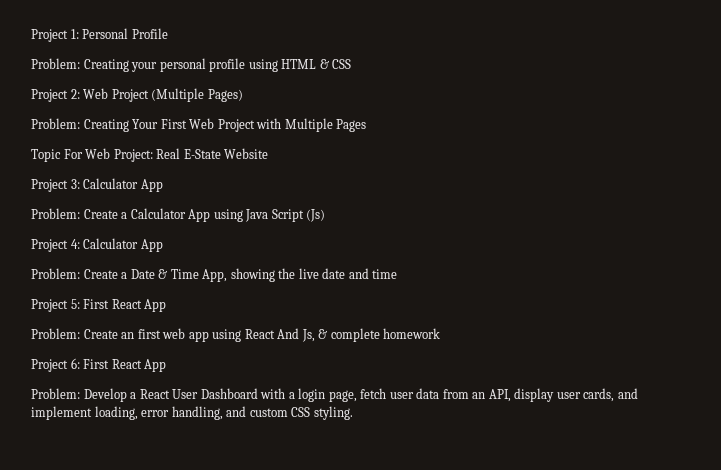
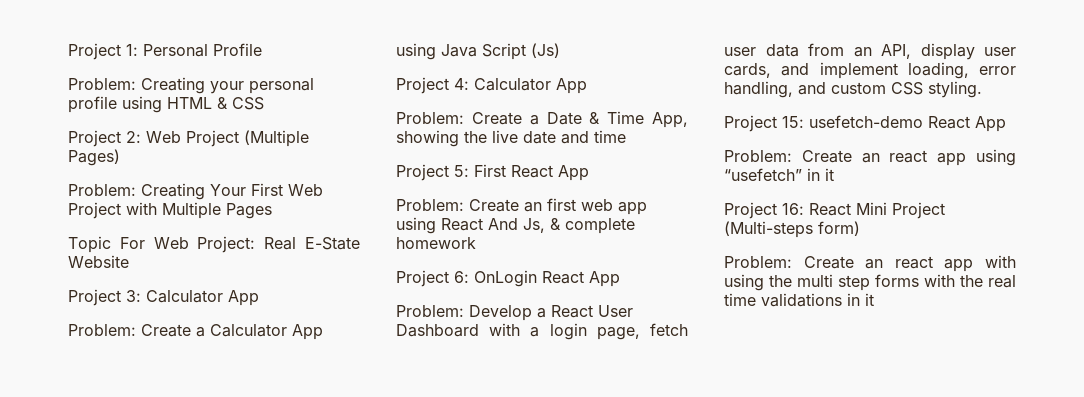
[83,359,110,369] First -> [474,270,537,287] OnLogin
(353, 413) none -> [724,115,1006,132] [724,149,1016,166] [724,168,834,181] [724,202,945,219] [724,221,860,238] [724,255,1016,272] [724,274,1016,291] [724,293,874,307] // Project 15: usefetch-demo React App // Problem: Create an react app using “usefetch” in it // Project 16: React Mini Project (Multi-steps form) // Problem: Create an react app with using the multi step forms with the real time validations in it

